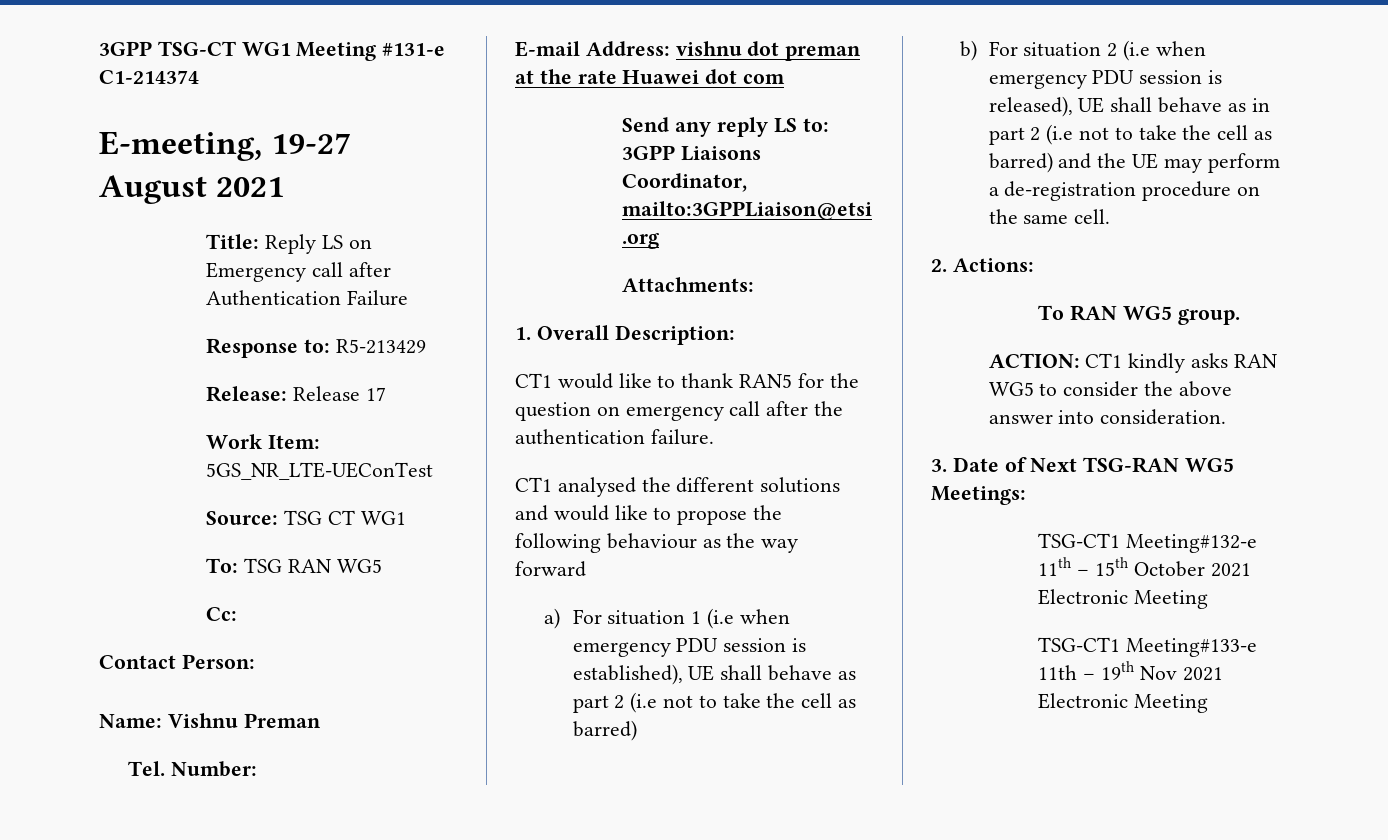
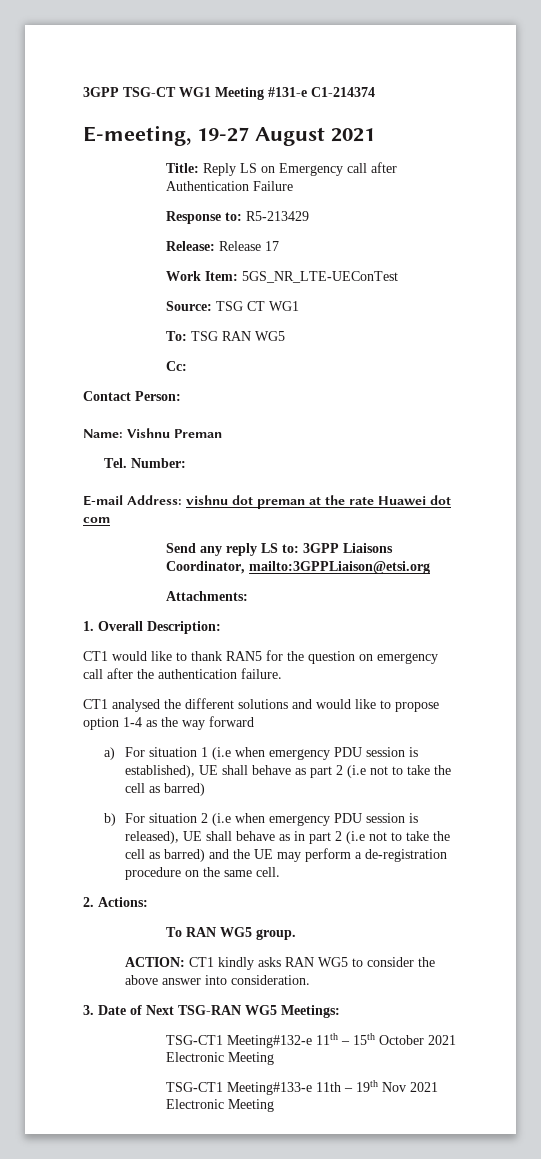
[753,505,783,520] [515,533,697,553] the following behaviour -> [83,717,142,730] option 1-4

